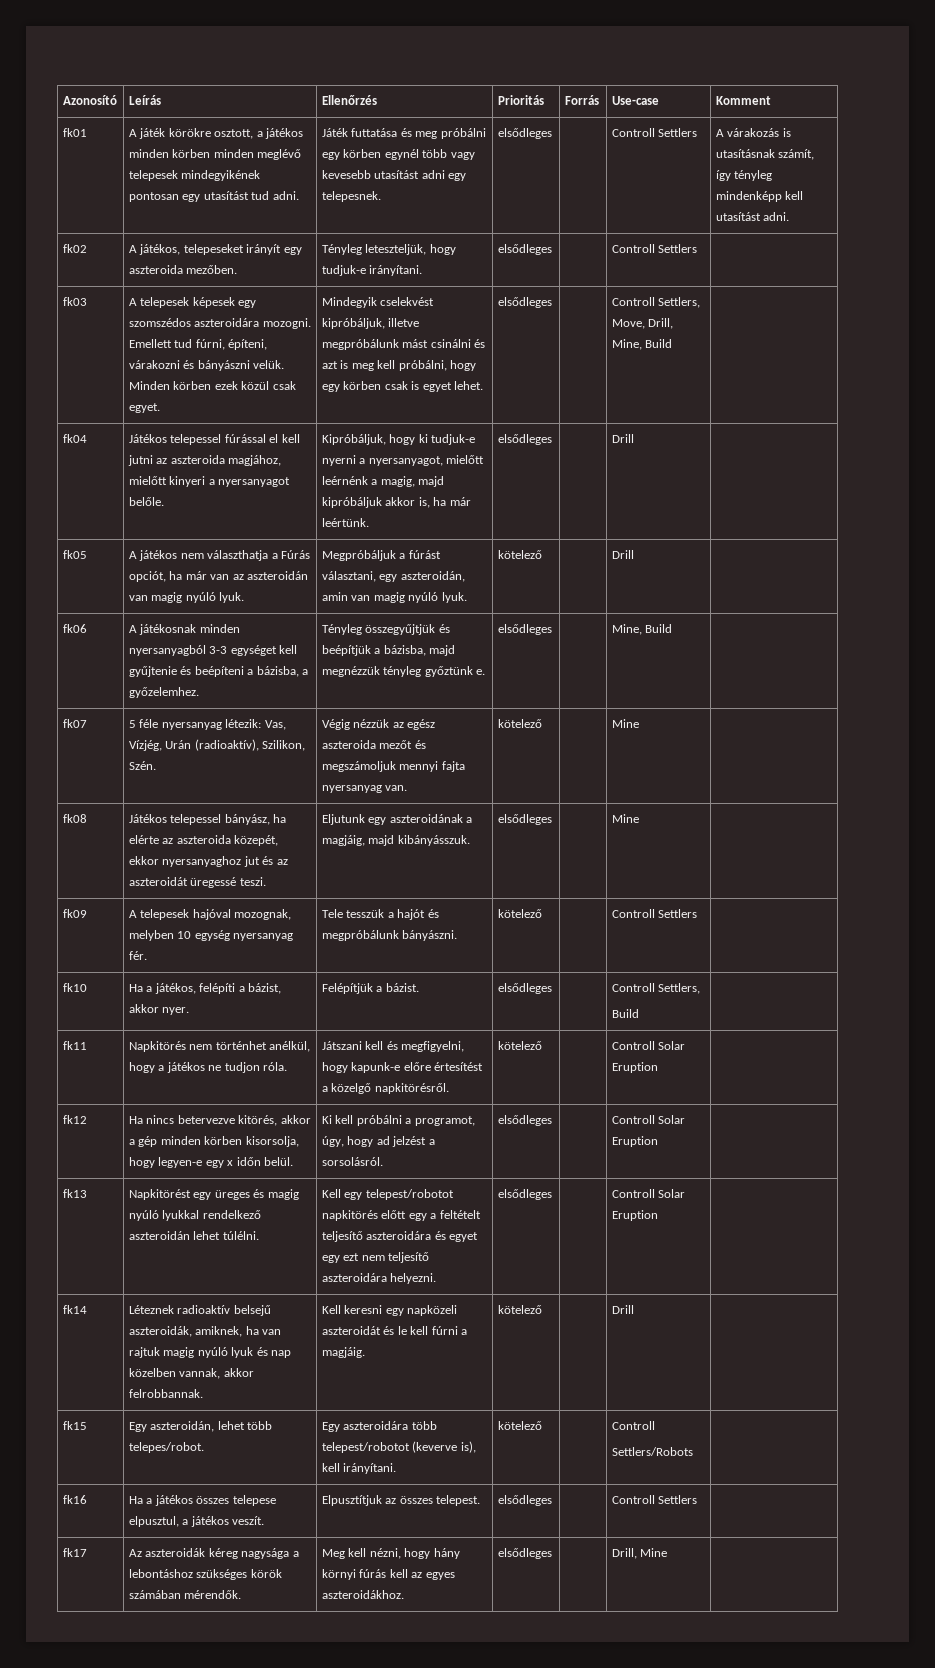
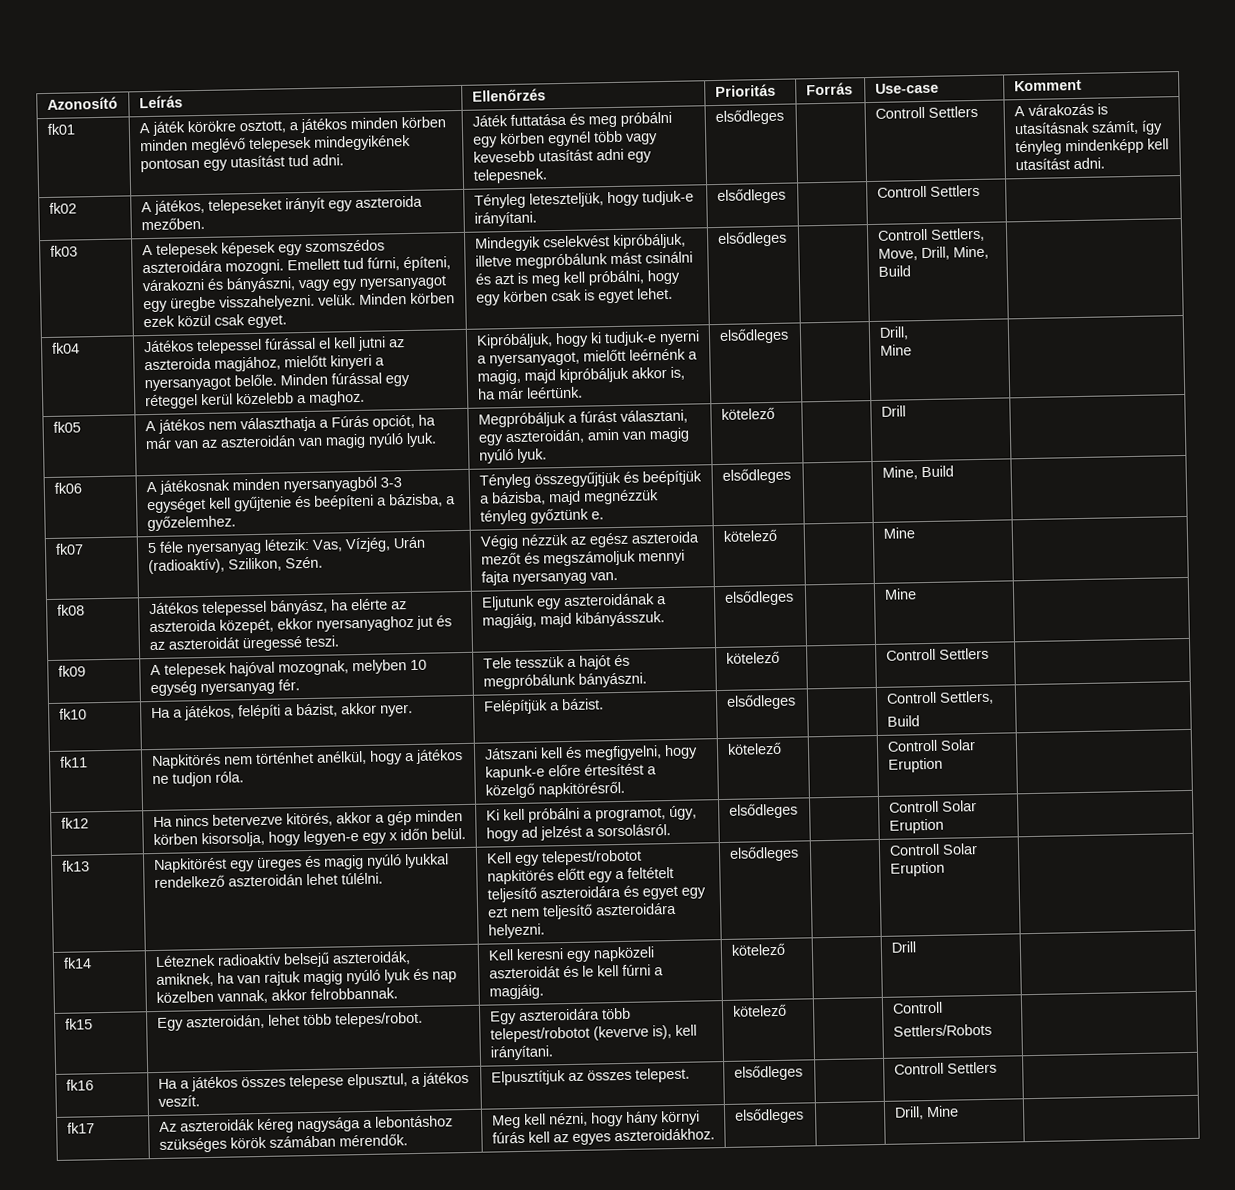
[197,360,250,371] bányászni -> [225,275,447,293] [142,294,315,313] bányászni, vagy egy nyersanyagot egy üregbe visszahelyezni.
(164, 501) none -> [279,372,410,387] [144,390,365,410] Minden fúrással egy réteggel kerül közelebb a maghoz.
[611,434,634,443] Drill -> [878,326,909,340] [879,344,912,356] Drill, // Mine

